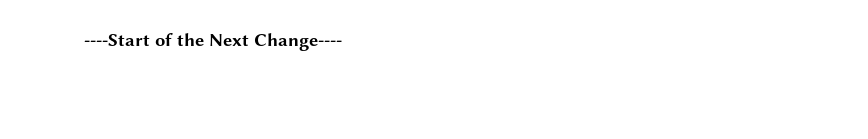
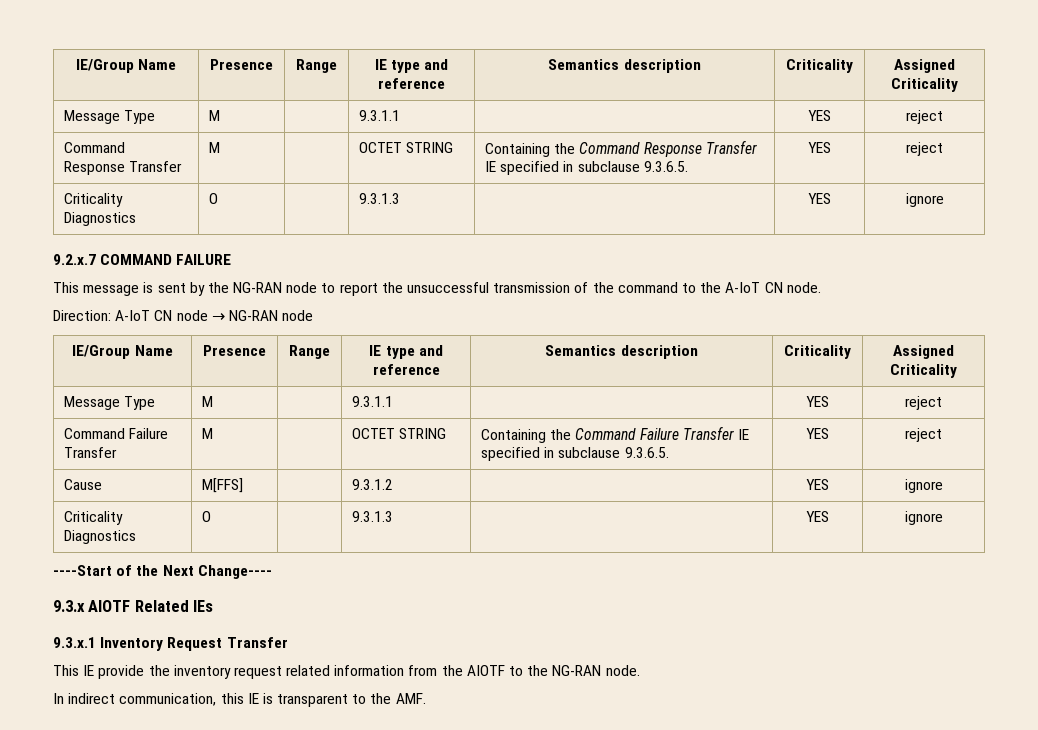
(84, 40) none -> [75,59,177,73] [209,59,273,70] [296,59,337,73] [374,59,449,73] [378,78,445,89] [548,59,701,73] [786,59,853,73] [894,59,955,73] [891,78,958,92] [64,110,156,124] [209,110,221,121] [359,110,401,121] [808,110,831,121] [906,110,943,124] [64,142,126,153] [64,161,183,175] [209,142,221,153] [359,142,454,153] [485,140,757,157] [485,161,688,175] [808,142,831,153] [906,142,943,156] [64,193,124,207] [64,212,137,226] [209,193,219,204] [359,193,401,204] [808,193,831,204] [905,193,944,207] [53,254,232,265] [53,282,821,296] [53,310,314,321] [72,345,173,359] [202,345,266,356] [289,345,330,359] [369,345,443,359] [372,364,440,375] [545,345,698,359] [784,345,851,359] [893,345,954,359] [890,364,957,378] [64,396,156,410] [202,396,214,407] [352,396,394,407] [806,396,829,407] [905,396,942,410] [64,428,169,439] [64,447,118,458] [202,428,214,439] [352,428,447,439] [481,426,749,443] [481,447,669,461] [806,428,829,439] [905,428,942,442] [64,479,103,490] [202,478,244,493] [352,479,394,490] [806,479,829,490] [904,479,943,493] [64,511,124,525] [64,530,137,544] [202,511,212,522] [352,511,394,522] [806,511,829,522] [904,511,943,525] IE/Group Name | Presence | Range | IE type and reference | Semantics description | Criticality | Assigned Criticality // Message Type | M | | 9.3.1.1 | | YES | reject // Command Response Transfer | M | | OCTET STRING | Containing the Command Response Transfer IE specified in subclause 9.3.6.5. | YES | reject // Criticality Diagnostics | O | | 9.3.1.3 | | YES | ignore // 9.2.x.7 COMMAND FAILURE // This message is sent by the NG-RAN node to report the unsuccessful transmission of the command to the A-IoT CN node. // Direction: A-IoT CN node → NG-RAN node // IE/Group Name | Presence | Range | IE type and reference | Semantics description | Criticality | Assigned Criticality // Message Type | M | | 9.3.1.1 | | YES | reject // Command Failure Transfer | M | | OCTET STRING | Containing the Command Failure Transfer IE specified in subclause 9.3.6.5. | YES | reject // Cause | M[FFS] | | 9.3.1.2 | | YES | ignore // Criticality Diagnostics | O | | 9.3.1.3 | | YES | ignore //
(342, 42) none -> [53,600,214,612] [53,637,288,651] [53,665,640,679] [53,693,426,707] // 9.3.x AIOTF Related IEs // 9.3.x.1 Inventory Request Transfer // This IE provide the inventory request related information from the AIOTF to the NG-RAN node. // In indirect communication, this IE is transparent to the AMF.

